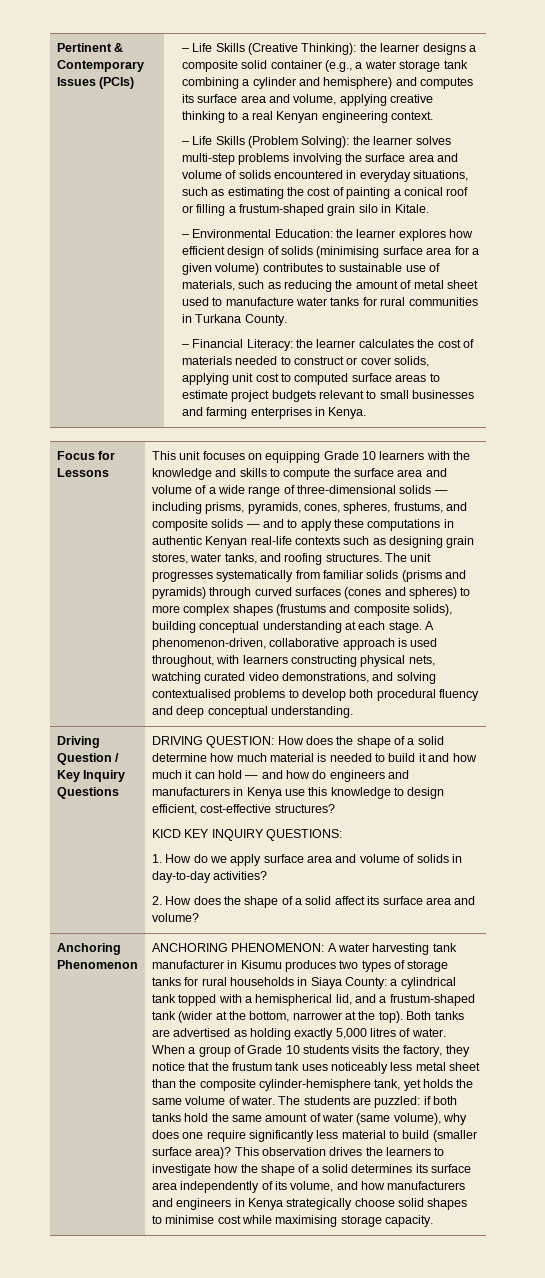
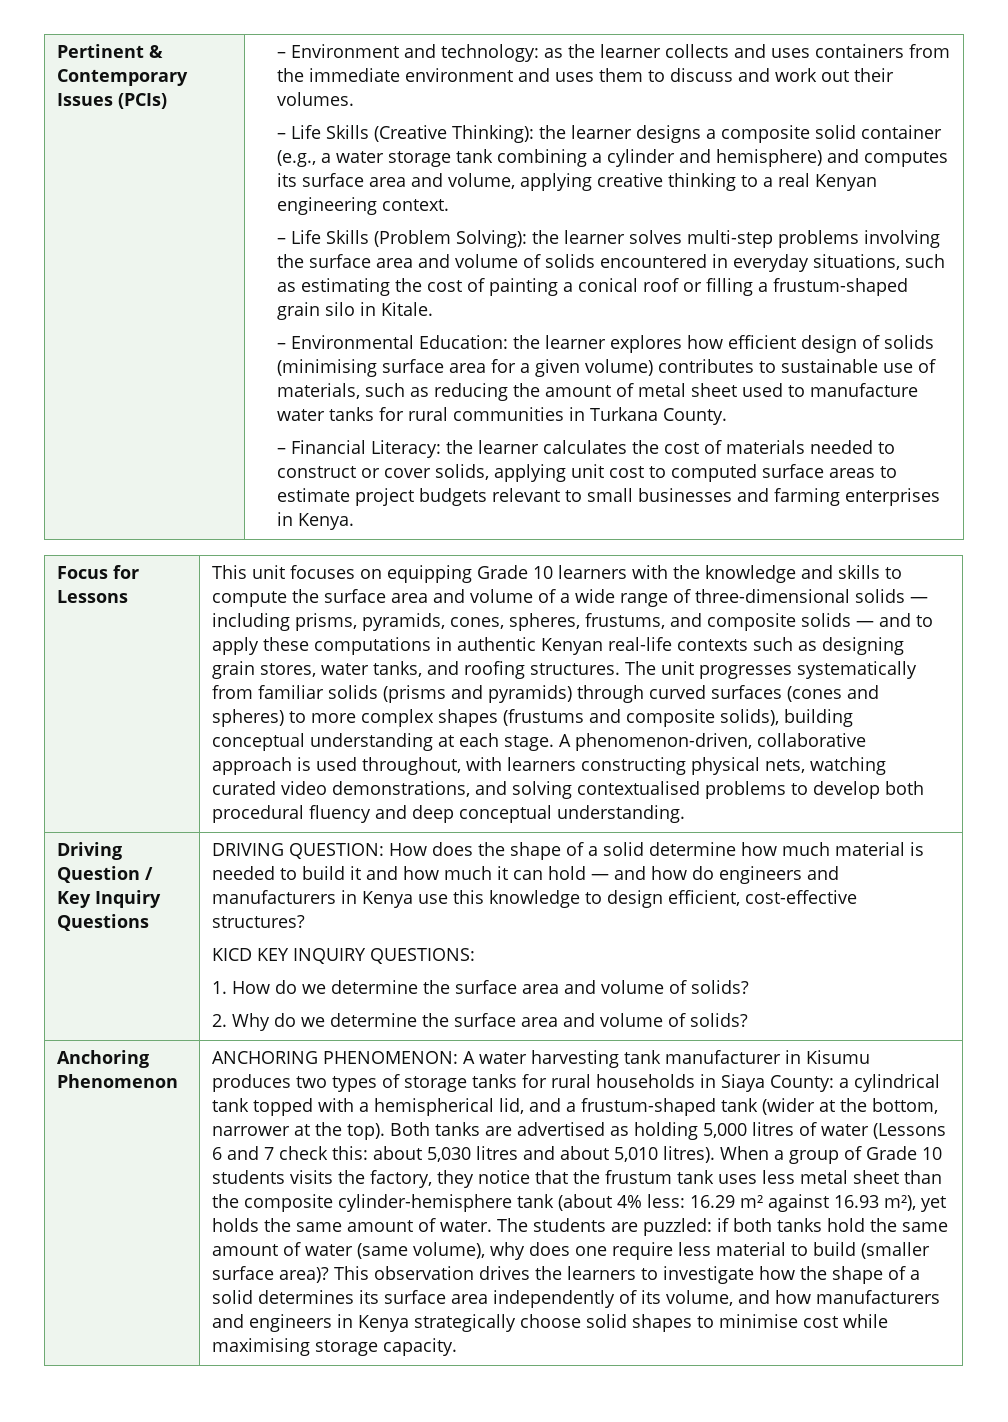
(189, 50) none -> [290,44,950,62] [276,68,894,82] [276,92,354,106] [276,133,286,139] Environment and technology: as the learner collects and uses containers from the immediate environment and uses them to discuss and work out their volumes. // –
[230,854,462,866] [151,871,268,883] [151,896,476,908] [151,913,199,922] apply surface area and volume of solids in day-to-day activities? // 2. How does the shape of a solid affect its surface area and volume? -> [331,980,750,994] [212,1013,749,1031] determine the surface area and volume of solids? // 2. Why do we determine the surface area and volume of solids?
[294,1028,334,1040] exactly -> (699, 1131) none
[411,1028,446,1037] water. -> [821,1123,947,1139] [212,1146,716,1163] water (Lessons 6 and 7 check this: about 5,030 litres and about 5,010 litres).
[331,1062,389,1074] noticeably -> (758, 1179) none
[374,1079,401,1090] tank, -> [517,1194,917,1212] tank (about 4% less: 16.29 m² against 16.93 m²),
[185,1096,226,1105] volume -> [347,1220,414,1232] amount
[248,1130,314,1142] significantly -> (674, 1251) none

